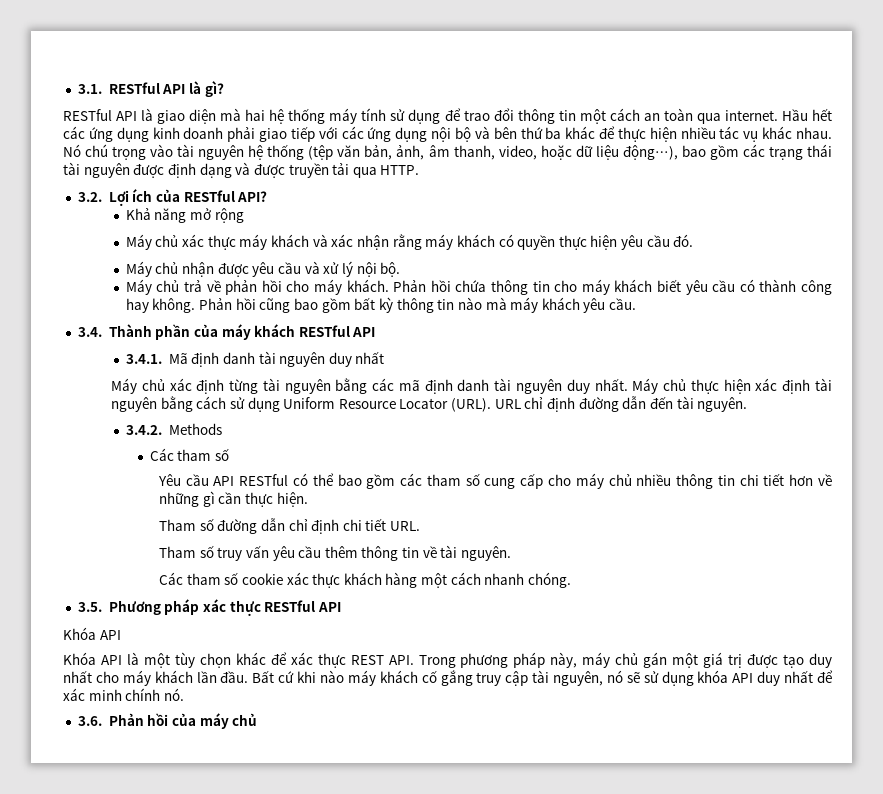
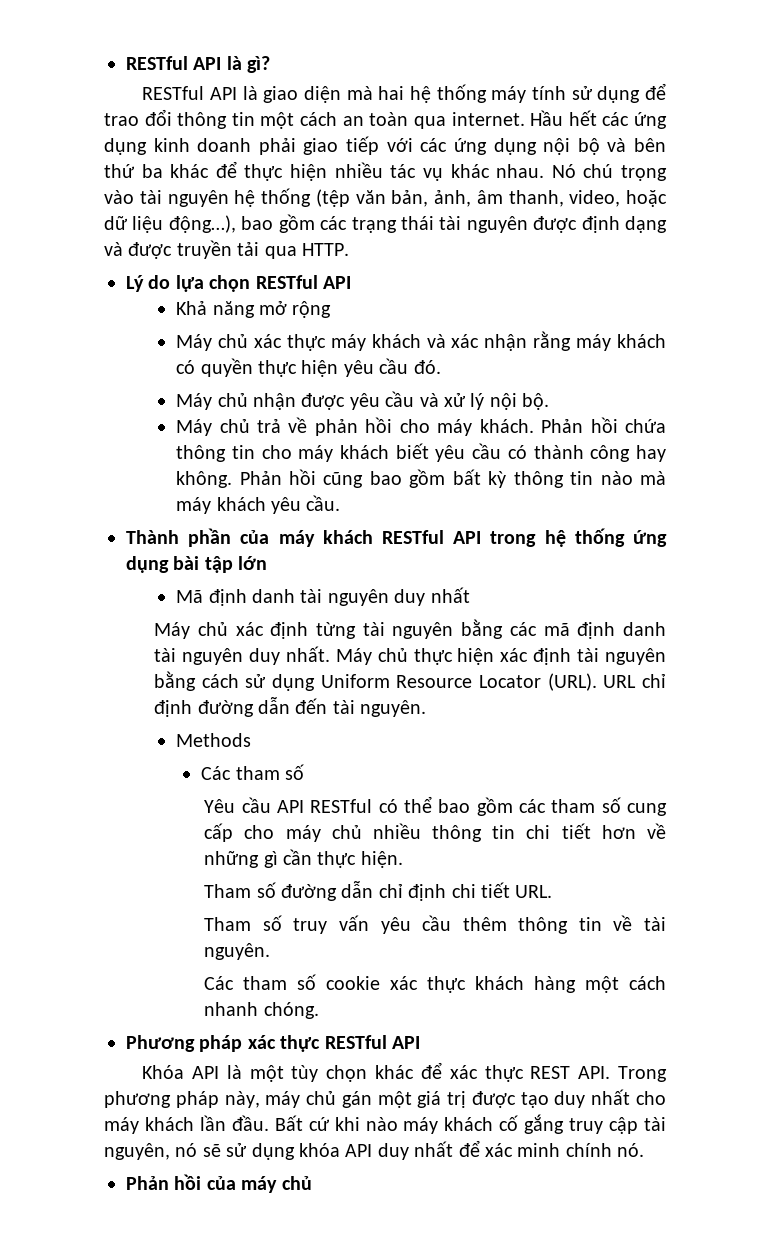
[77,84,102,94] 3.1. -> (126, 63) none
[77,189,268,206] 3.2. Lợi ích của RESTful API? -> [126,275,351,292] Lý do lựa chọn RESTful API
[77,327,102,337] 3.4. -> (341, 503) none
[125,354,162,364] // 3.4.1. -> [490,528,667,547] [126,556,268,573] trong hệ thống ứng dụng bài tập lớn //
[125,425,162,435] 3.4.2. -> (427, 708) none
[77,602,102,612] 3.5. -> (319, 1010) none
[63,652,122,665] // Khóa API -> (220, 1072) none
[77,716,102,726] 3.6. -> (645, 1150) none

